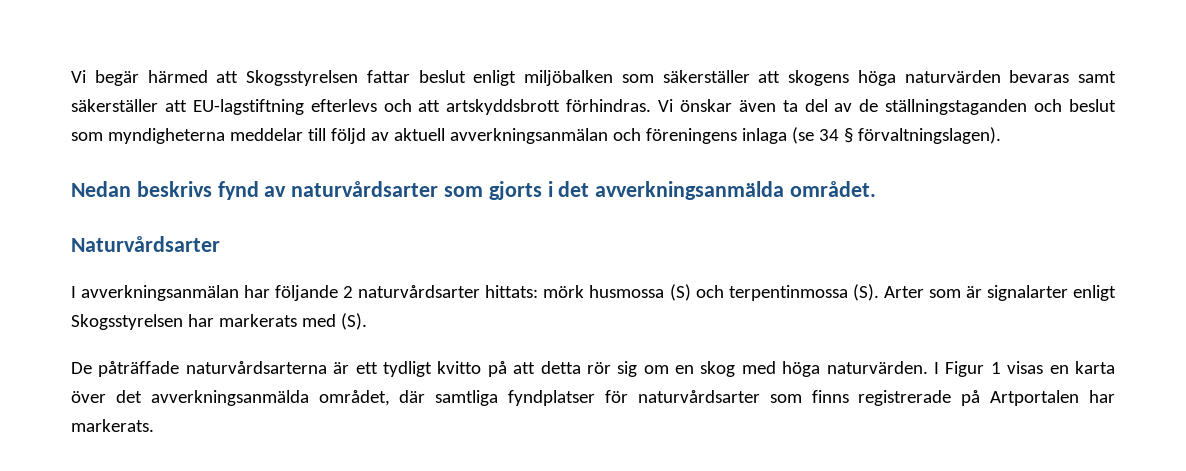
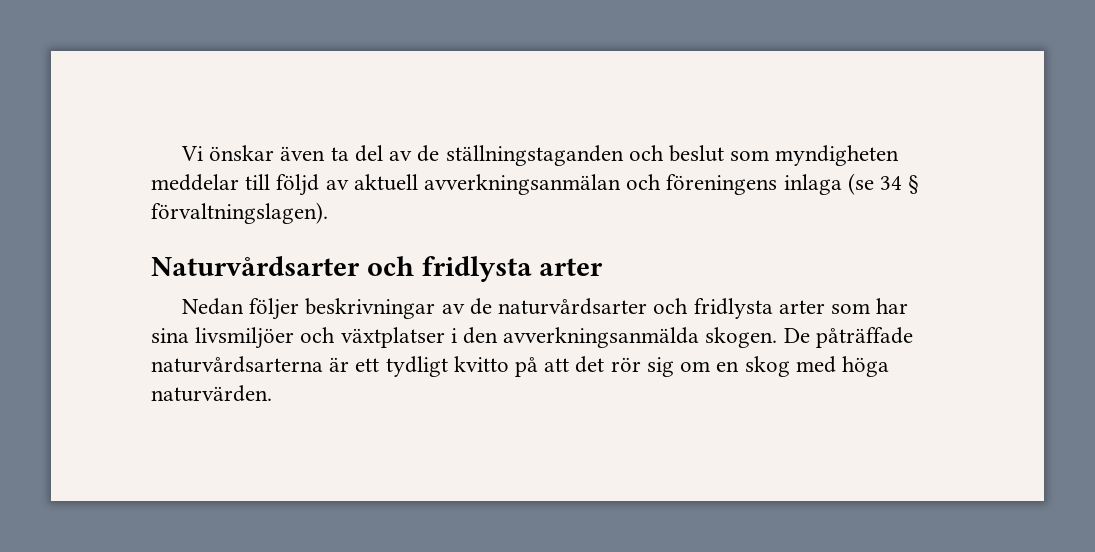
[71,70,1116,86] [71,99,674,115] Vi begär härmed att Skogsstyrelsen fattar beslut enligt miljöbalken som säkerställer att skogens höga naturvärden bevaras samt säkerställer att EU-lagstiftning efterlevs och att artskyddsbrott förhindras. Vi -> [181,146,204,161] Vi
[107,128,225,144] myndigheterna -> [775,145,900,166] myndigheten
[71,181,877,200] [71,236,220,252] [71,284,1116,301] [71,313,367,330] Nedan beskrivs fynd av naturvårdsarter som gjorts i det avverkningsanmälda området. // Naturvårdsarter // I avverkningsanmälan har följande 2 naturvårdsarter hittats: mörk husmossa (S) och terpentinmossa (S). Arter som är signalarter enligt Skogsstyrelsen har markerats med (S). // -> [151,256,604,282] [182,298,909,320] [151,327,778,349] Naturvårdsarter och fridlysta arter // Nedan följer beskrivningar av de naturvårdsarter och fridlysta arter som har sina livsmiljöer och växtplatser i den avverkningsanmälda skogen.
[540,361,581,374] detta -> [575,356,605,373] det
[934,361,1116,377] [71,390,1116,406] [71,419,154,432] I Figur 1 visas en karta över det avverkningsanmälda området, där samtliga fyndplatser för naturvårdsarter som finns registrerade på Artportalen har markerats. -> (272, 393) none

